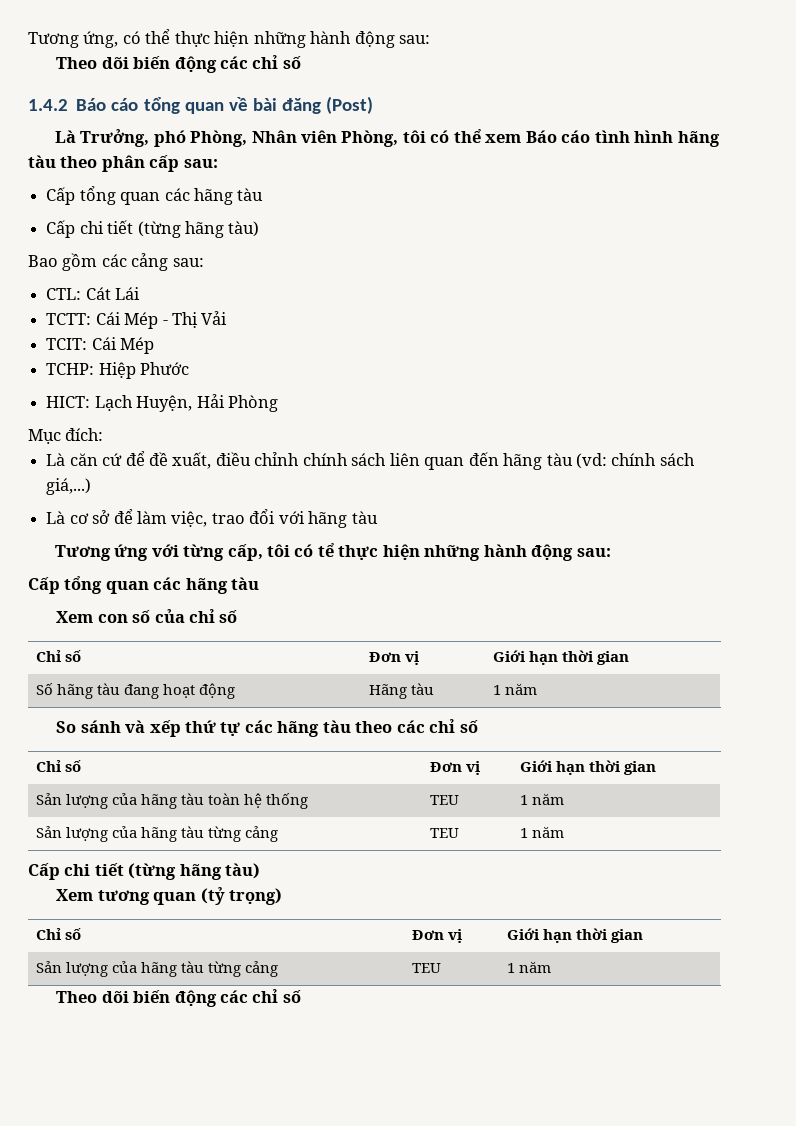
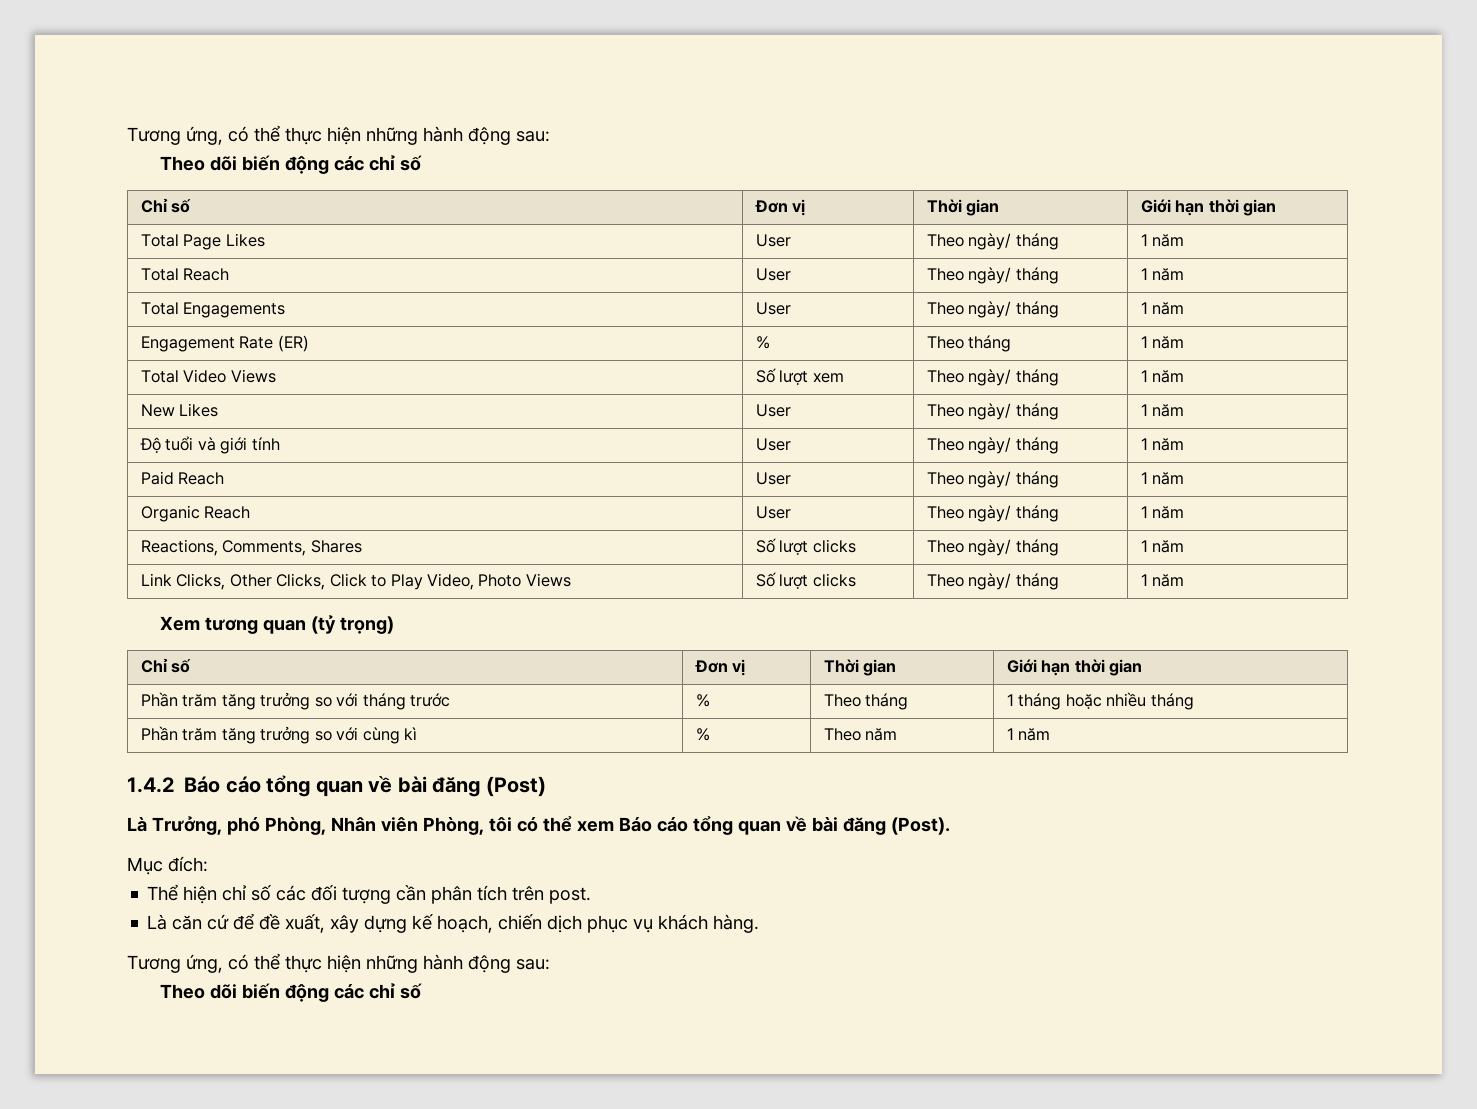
(301, 62) none -> [140,198,192,213] [754,199,806,216] [926,199,1000,216] [1140,199,1277,216] [140,233,265,250] [755,234,791,247] [926,233,1059,250] [1140,234,1185,247] [140,268,230,281] [755,268,791,281] [926,267,1059,284] [1140,268,1185,281] [140,302,286,318] [755,302,791,315] [926,301,1059,318] [1140,302,1185,315] [140,335,309,352] [755,336,770,349] [926,335,1012,352] [1140,336,1185,349] [140,369,276,383] [755,368,844,385] [926,369,1059,386] [1140,370,1185,383] [140,403,219,417] [755,404,791,417] [926,403,1059,420] [1140,404,1185,417] [139,436,280,454] [755,438,791,451] [926,437,1059,454] [1140,438,1185,451] [140,471,225,485] [755,472,791,485] [926,471,1059,488] [1140,472,1185,485] [140,505,251,522] [755,506,791,519] [926,505,1059,522] [1140,506,1185,519] [140,539,362,556] [755,538,856,555] [926,539,1059,556] [1140,540,1185,553] [140,573,571,590] [755,572,856,589] [926,573,1059,590] [1140,574,1185,587] [160,615,395,634] [140,658,192,673] [694,659,746,676] [823,659,897,676] [1006,659,1143,676] [140,692,451,710] [695,694,710,707] [823,693,909,710] [1006,692,1194,710] [140,726,418,744] [695,728,710,741] [823,728,898,741] [1006,728,1051,741] // Chỉ số | Đơn vị | Thời gian | Giới hạn thời gian // Total Page Likes | User | Theo ngày/ tháng | 1 năm // Total Reach | User | Theo ngày/ tháng | 1 năm // Total Engagements | User | Theo ngày/ tháng | 1 năm // Engagement Rate (ER) | % | Theo tháng | 1 năm // Total Video Views | Số lượt xem | Theo ngày/ tháng | 1 năm // New Likes | User | Theo ngày/ tháng | 1 năm // Độ tuổi và giới tính | User | Theo ngày/ tháng | 1 năm // Paid Reach | User | Theo ngày/ tháng | 1 năm // Organic Reach | User | Theo ngày/ tháng | 1 năm // Reactions, Comments, Shares | Số lượt clicks | Theo ngày/ tháng | 1 năm // Link Clicks, Other Clicks, Click to Play Video, Photo Views | Số lượt clicks | Theo ngày/ tháng | 1 năm // Xem tương quan (tỷ trọng) // Chỉ số | Đơn vị | Thời gian | Giới hạn thời gian // Phần trăm tăng trưởng so với tháng trước | % | Theo tháng | 1 tháng hoặc nhiều tháng // Phần trăm tăng trưởng so với cùng kì | % | Theo năm | 1 năm
[594,130,720,147] [28,155,218,172] [46,186,264,205] [46,220,260,238] [28,253,204,271] [46,287,141,300] [46,311,228,329] [46,337,155,354] [46,362,190,379] [46,394,278,412] [28,428,104,444] tình hình hãng tàu theo phân cấp sau: // Cấp tổng quan các hãng tàu // Cấp chi tiết (từng hãng tàu) // Bao gồm các cảng sau: // CTL: Cát Lái // TCTT: Cái Mép - Thị Vải // TCIT: Cái Mép // TCHP: Hiệp Phước // HICT: Lạch Huyện, Hải Phòng // Mục đích: -> [693,816,950,835] [127,856,208,875] [147,884,592,904] tổng quan về bài đăng (Post). // Mục đích: // Thể hiện chỉ số các đối tượng cần phân tích trên post.
[215,452,695,470] [46,478,92,495] [46,509,378,528] [54,543,611,561] [28,576,260,594] [56,609,238,623] [35,650,81,662] [368,651,420,665] [492,650,629,665] [35,683,235,699] [368,683,434,699] [492,683,537,695] [56,719,478,737] [35,760,81,772] [429,761,481,775] [519,760,656,775] [35,793,308,809] [429,795,459,805] [519,793,564,805] [35,826,278,842] [429,828,459,838] [519,826,564,838] [28,863,261,880] [56,887,282,905] [35,928,81,940] [411,929,463,943] [506,928,643,943] [35,961,278,977] [411,963,441,973] [506,961,551,973] điều chỉnh chính sách liên quan đến hãng tàu (vd: chính sách giá,...) // Là cơ sở để làm việc, trao đổi với hãng tàu // Tương ứng với từng cấp, tôi có tể thực hiện những hành động sau: // Cấp tổng quan các hãng tàu // Xem con số của chỉ số // Chỉ số | Đơn vị | Giới hạn thời gian // Số hãng tàu đang hoạt động | Hãng tàu | 1 năm // So sánh và xếp thứ tự các hãng tàu theo các chỉ số // Chỉ số | Đơn vị | Giới hạn thời gian // Sản lượng của hãng tàu toàn hệ thống | TEU | 1 năm // Sản lượng của hãng tàu từng cảng | TEU | 1 năm // Cấp chi tiết (từng hãng tàu) // Xem tương quan (tỷ trọng) // Chỉ số | Đơn vị | Giới hạn thời gian // Sản lượng của hãng tàu từng cảng | TEU | 1 năm -> [330,914,760,933] [127,953,550,973] xây dựng kế hoạch, chiến dịch phục vụ khách hàng. // Tương ứng, có thể thực hiện những hành động sau:

